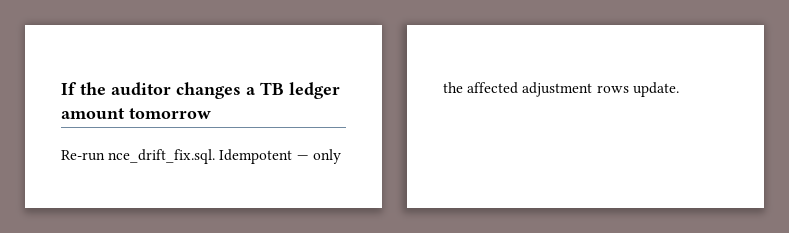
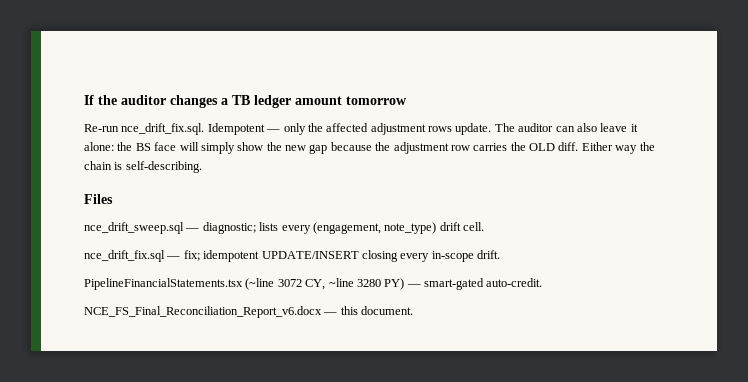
(679, 89) none -> [494,123,638,132] [84,142,655,154] [84,161,202,173] [84,194,113,204] [84,222,484,234] [84,250,500,262] [84,278,543,290] [84,306,414,318] The auditor can also leave it alone: the BS face will simply show the new gap because the adjustment row carries the OLD diff. Either way the chain is self-describing. // Files // nce_drift_sweep.sql — diagnostic; lists every (engagement, note_type) drift cell. // nce_drift_fix.sql — fix; idempotent UPDATE/INSERT closing every in-scope drift. // PipelineFinancialStatements.tsx (~line 3072 CY, ~line 3280 PY) — smart-gated auto-credit. // NCE_FS_Final_Reconciliation_Report_v6.docx — this document.

